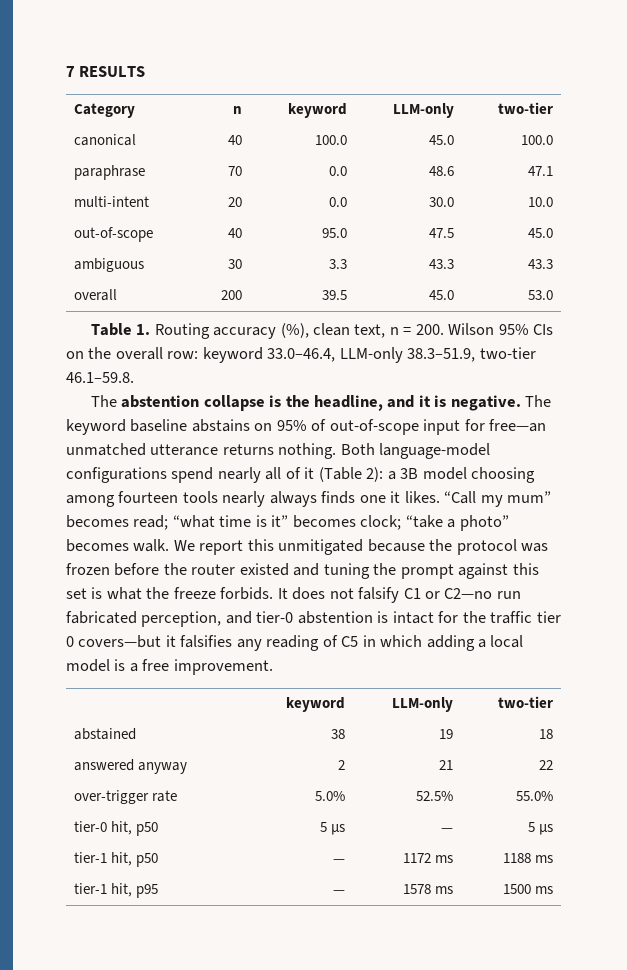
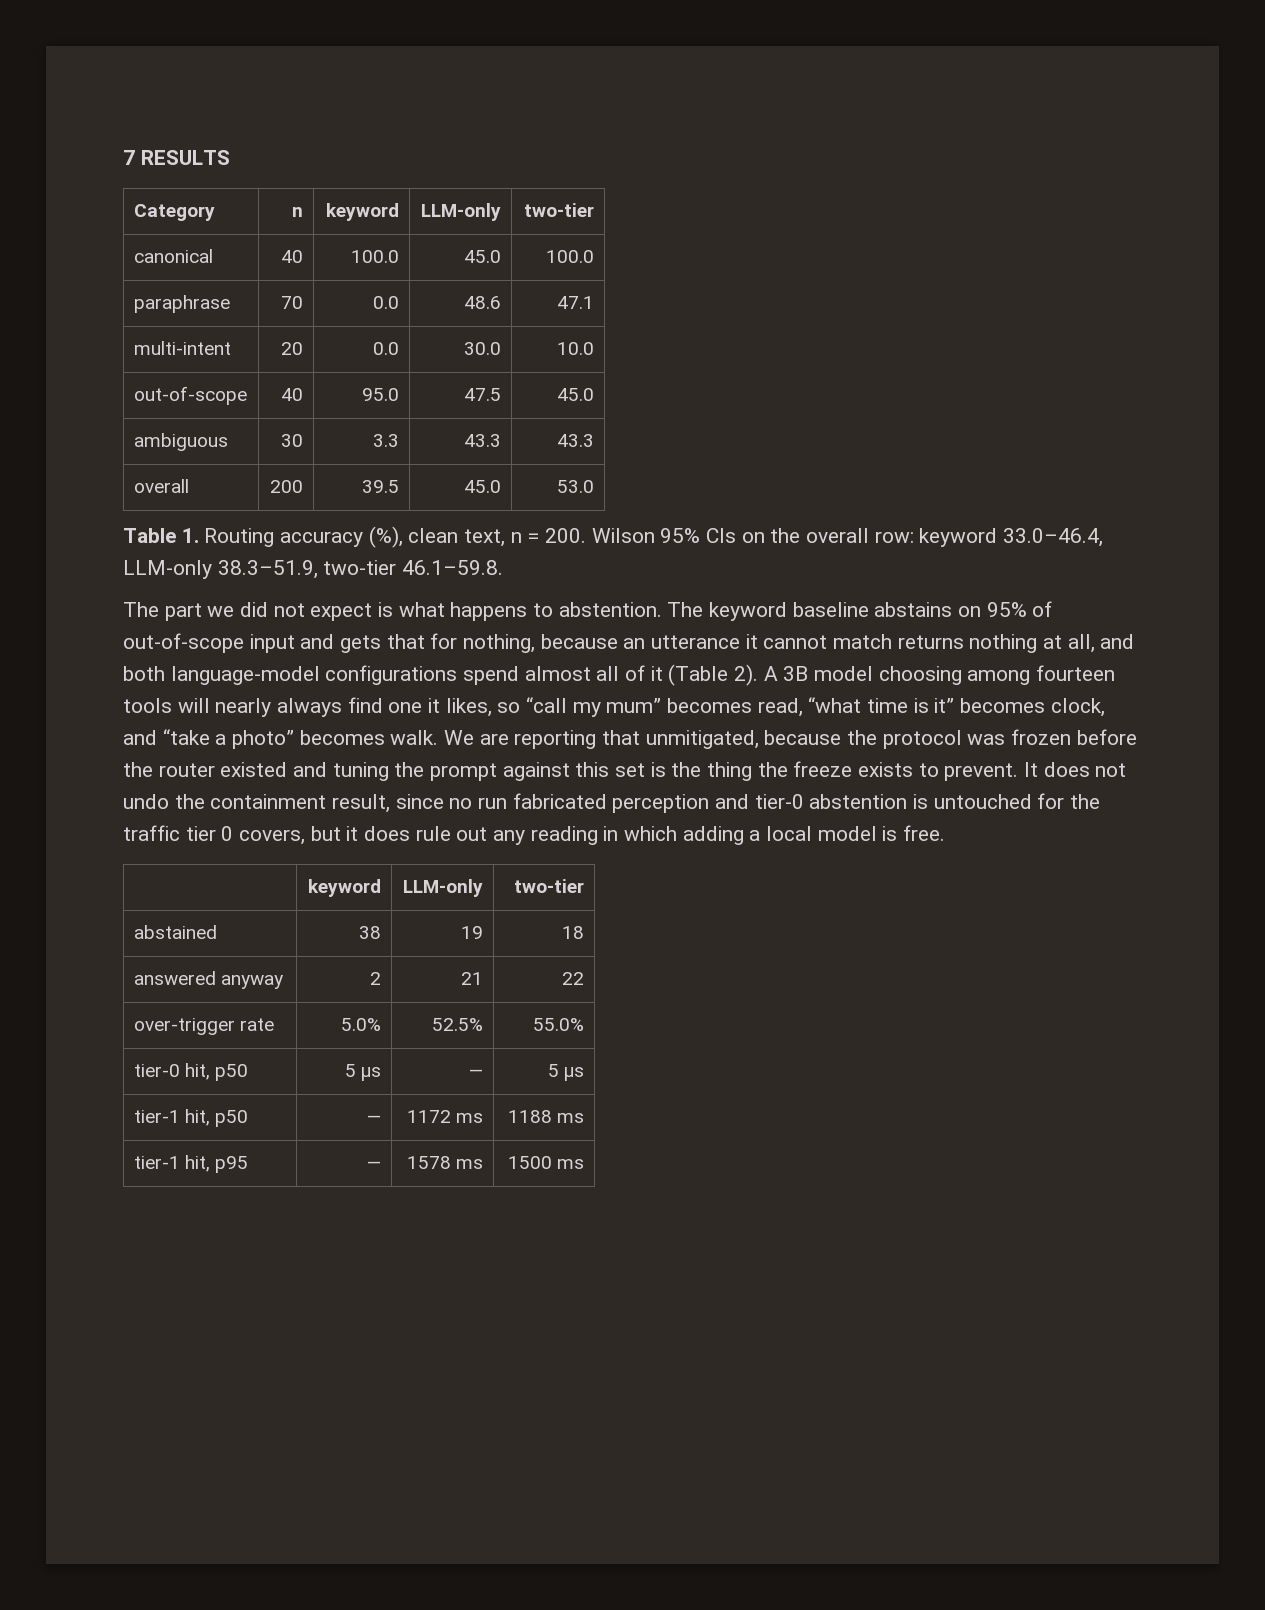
[121,395,521,411] abstention collapse is the headline, and it is negative. -> [164,602,662,621] part we did not expect is what happens to abstention.
[464,419,547,432] [66,443,375,459] for free—an unmatched utterance returns nothing. Both -> [300,633,1135,653] [123,666,165,681] and gets that for nothing, because an utterance it cannot match returns nothing at all, and both
[217,467,261,483] nearly -> [524,666,591,681] almost
[366,467,396,482] 2): a -> [734,664,778,686] 2). A
(218, 497) none -> [177,698,210,713] will
[321,491,356,504] finds -> [347,697,383,713] find
[404,491,477,504] likes. “Call -> [445,697,568,717] likes, so “call
[133,515,169,530] read; -> [757,698,803,717] read,
[360,515,402,530] clock; -> [1050,698,1105,717] [123,730,157,745] clock, and
[199,539,364,555] report this unmitigated -> [479,730,759,749] are reporting that unmitigated,
[106,587,493,603] what the freeze forbids. It does not falsify C1 or C2—no -> [671,761,1127,781] [123,794,473,813] the thing the freeze exists to prevent. It does not undo the containment result, since no
[141,611,222,627] perception, -> [612,794,710,813] perception
[392,611,434,624] intact -> [933,794,1032,809] untouched
[78,635,359,651] covers—but it falsifies any reading of C5 -> [239,826,598,845] covers, but it does rule out any reading
[129,659,273,675] a free improvement. -> [903,825,946,841] free.

